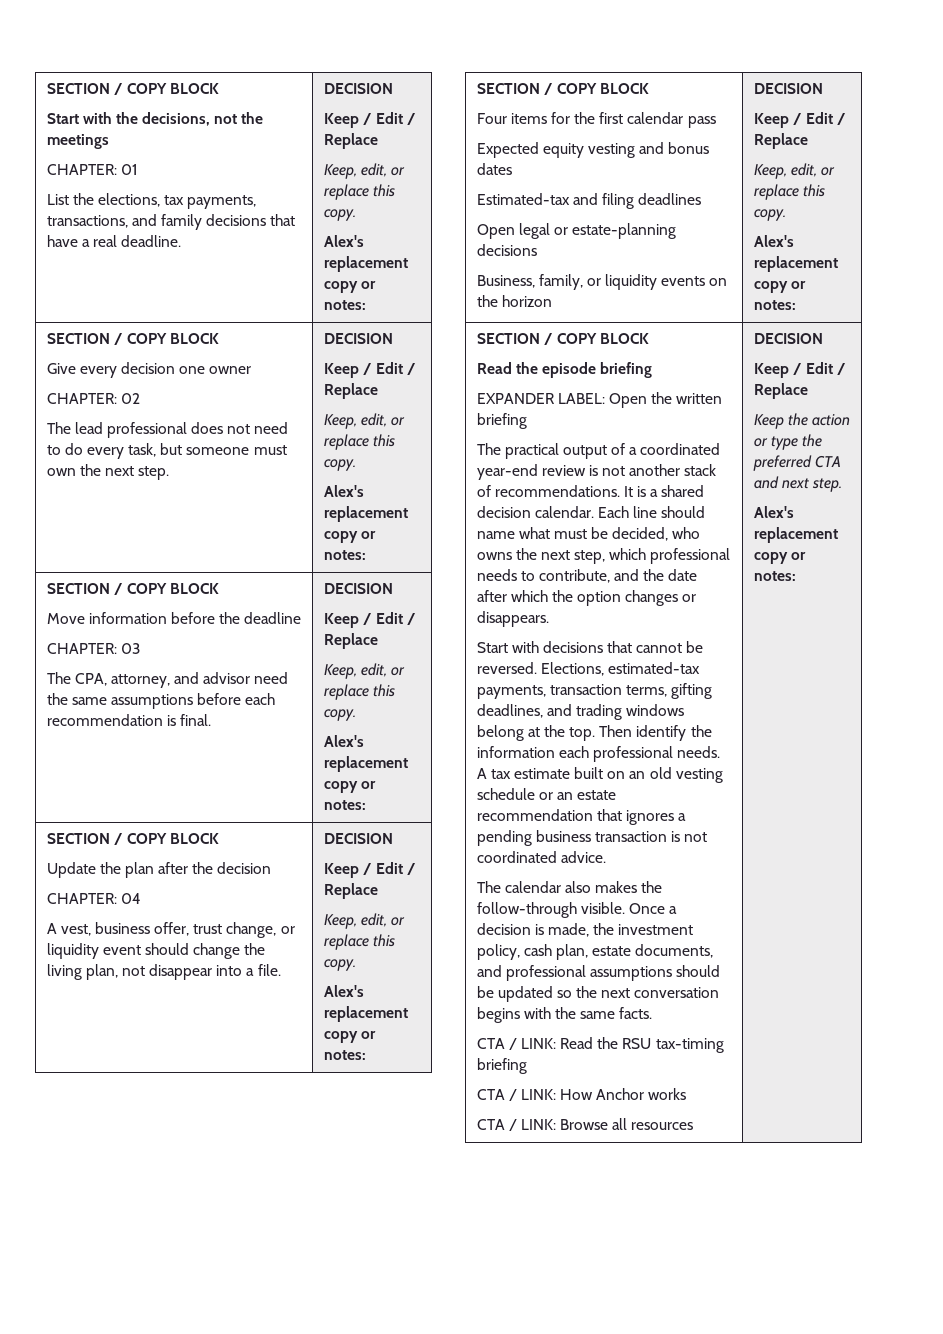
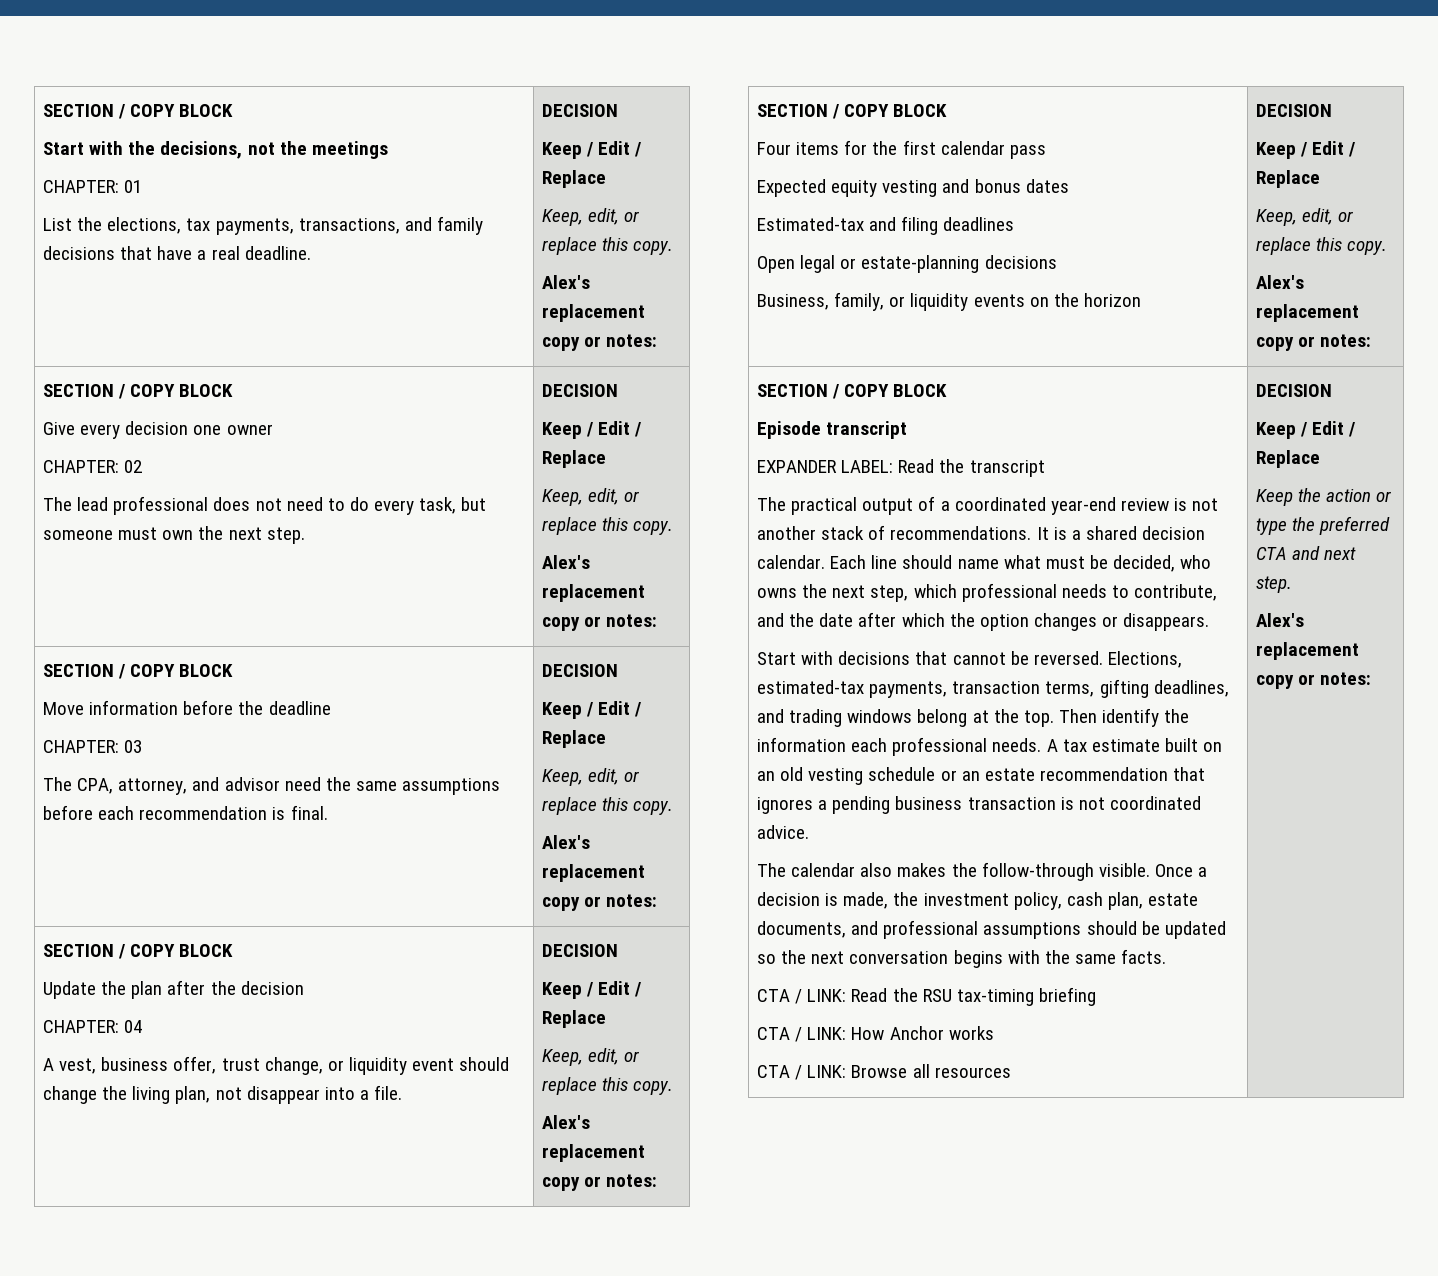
[476,362,653,378] [476,392,723,408] [476,413,527,429] Read the episode briefing // EXPANDER LABEL: Open the written briefing -> [757,421,908,439] [757,459,1045,477] Episode transcript // EXPANDER LABEL: Read the transcript

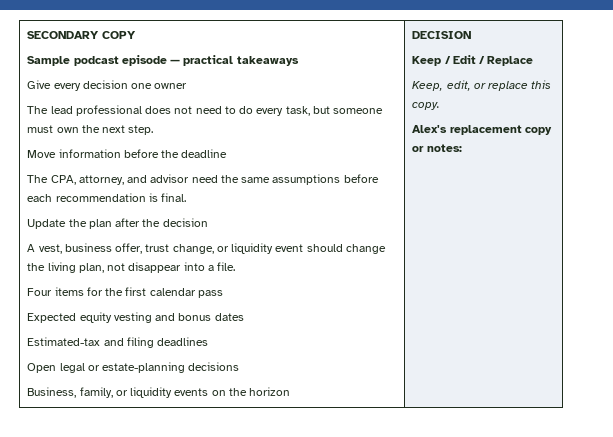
[43,104,234,119] [43,141,388,159] [43,180,143,193] [43,216,483,235] [43,246,311,260] [542,104,619,117] [542,141,642,159] [542,170,607,188] [542,208,640,226] [542,237,674,255] [542,275,591,289] [542,304,646,322] [542,334,658,351] [43,384,234,399] SECTION / COPY BLOCK // Start with the decisions, not the meetings // CHAPTER: 01 // List the elections, tax payments, transactions, and family decisions that have a real deadline. | DECISION // Keep / Edit / Replace // Keep, edit, or replace this copy. // Alex's replacement copy or notes: // SECTION / COPY BLOCK -> [27,31,136,39] [27,55,299,66] SECONDARY COPY // Sample podcast episode — practical takeaways
[43,460,143,473] // CHAPTER: 02 -> (188, 86) none
[542,384,619,397] [542,421,642,439] [542,450,607,468] [542,488,640,506] [542,517,674,535] [542,555,591,569] [542,584,646,602] [542,614,658,631] [43,664,234,679] | DECISION // Keep / Edit / Replace // Keep, edit, or replace this copy. // Alex's replacement copy or notes: // SECTION / COPY BLOCK -> (154, 130) none
[43,740,143,753] // CHAPTER: 03 -> (228, 153) none
[542,664,619,677] [542,701,642,719] [542,730,607,748] [542,768,640,786] [542,797,674,815] [542,835,591,849] [542,864,646,882] [542,894,658,911] [43,944,234,959] | DECISION // Keep / Edit / Replace // Keep, edit, or replace this copy. // Alex's replacement copy or notes: // SECTION / COPY BLOCK -> (187, 197) none
[43,1020,143,1033] // CHAPTER: 04 -> (208, 222) none
[542,944,619,957] [542,981,642,999] [542,1010,607,1028] [542,1048,640,1066] [542,1077,674,1095] [542,1115,591,1129] [542,1144,646,1162] [542,1174,658,1191] [757,104,948,119] | DECISION // Keep / Edit / Replace // Keep, edit, or replace this copy. // Alex's replacement copy or notes: // SECTION / COPY BLOCK -> (236, 266) none
[757,384,948,399] [757,421,908,439] [757,459,1045,477] [757,496,1219,515] [757,525,1206,540] [757,555,1212,572] [757,583,1218,602] [757,612,1210,631] [757,651,1182,668] [757,679,1229,698] [757,708,1190,727] [757,737,1223,756] [757,767,1206,785] [757,796,1201,814] [757,825,810,839] [757,862,1208,881] [757,892,1199,910] [757,920,1226,939] [757,949,1167,968] [757,987,1096,1006] [757,1026,994,1042] [757,1064,1011,1080] [1256,384,1333,397] [1256,421,1356,439] [1256,450,1321,468] [1256,488,1392,506] [1256,516,1391,535] [1256,546,1357,560] [1256,576,1293,593] [1256,613,1305,627] [1256,642,1360,660] [1256,672,1372,689] // SECTION / COPY BLOCK // Episode transcript // EXPANDER LABEL: Read the transcript // The practical output of a coordinated year-end review is not another stack of recommendations. It is a shared decision calendar. Each line should name what must be decided, who owns the next step, which professional needs to contribute, and the date after which the option changes or disappears. // Start with decisions that cannot be reversed. Elections, estimated-tax payments, transaction terms, gifting deadlines, and trading windows belong at the top. Then identify the information each professional needs. A tax estimate built on an old vesting schedule or an estate recommendation that ignores a pending business transaction is not coordinated advice. // The calendar also makes the follow-through visible. Once a decision is made, the investment policy, cash plan, estate documents, and professional assumptions should be updated so the next conversation begins with the same facts. // CTA / LINK: Read the RSU tax-timing briefing // CTA / LINK: How Anchor works // CTA / LINK: Browse all resources | DECISION // Keep / Edit / Replace // Keep the action or type the preferred CTA and next step. // Alex's replacement copy or notes: -> (462, 148) none

